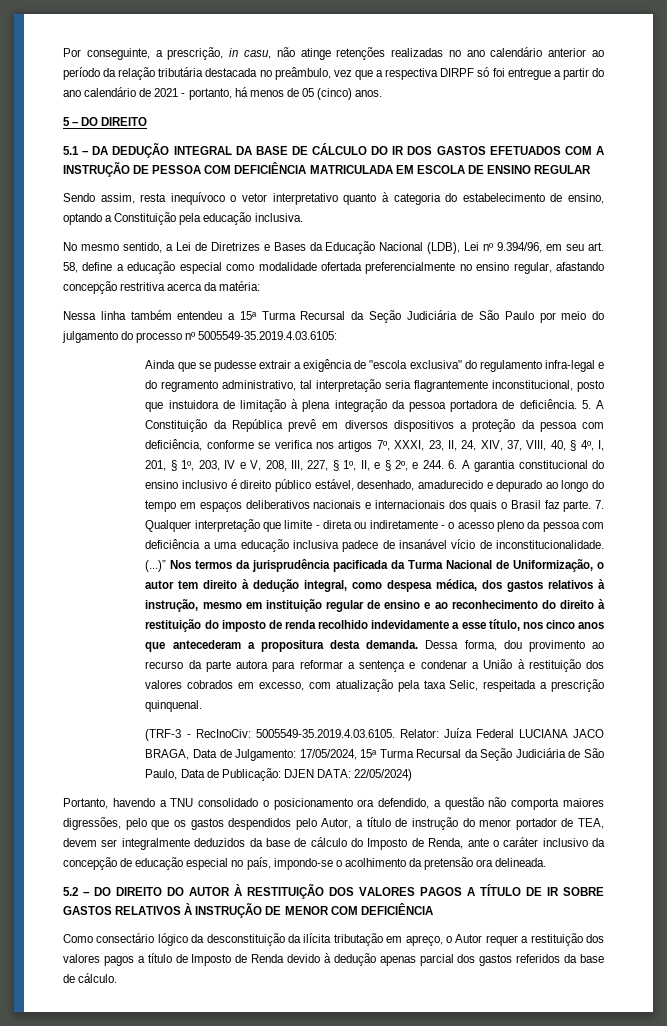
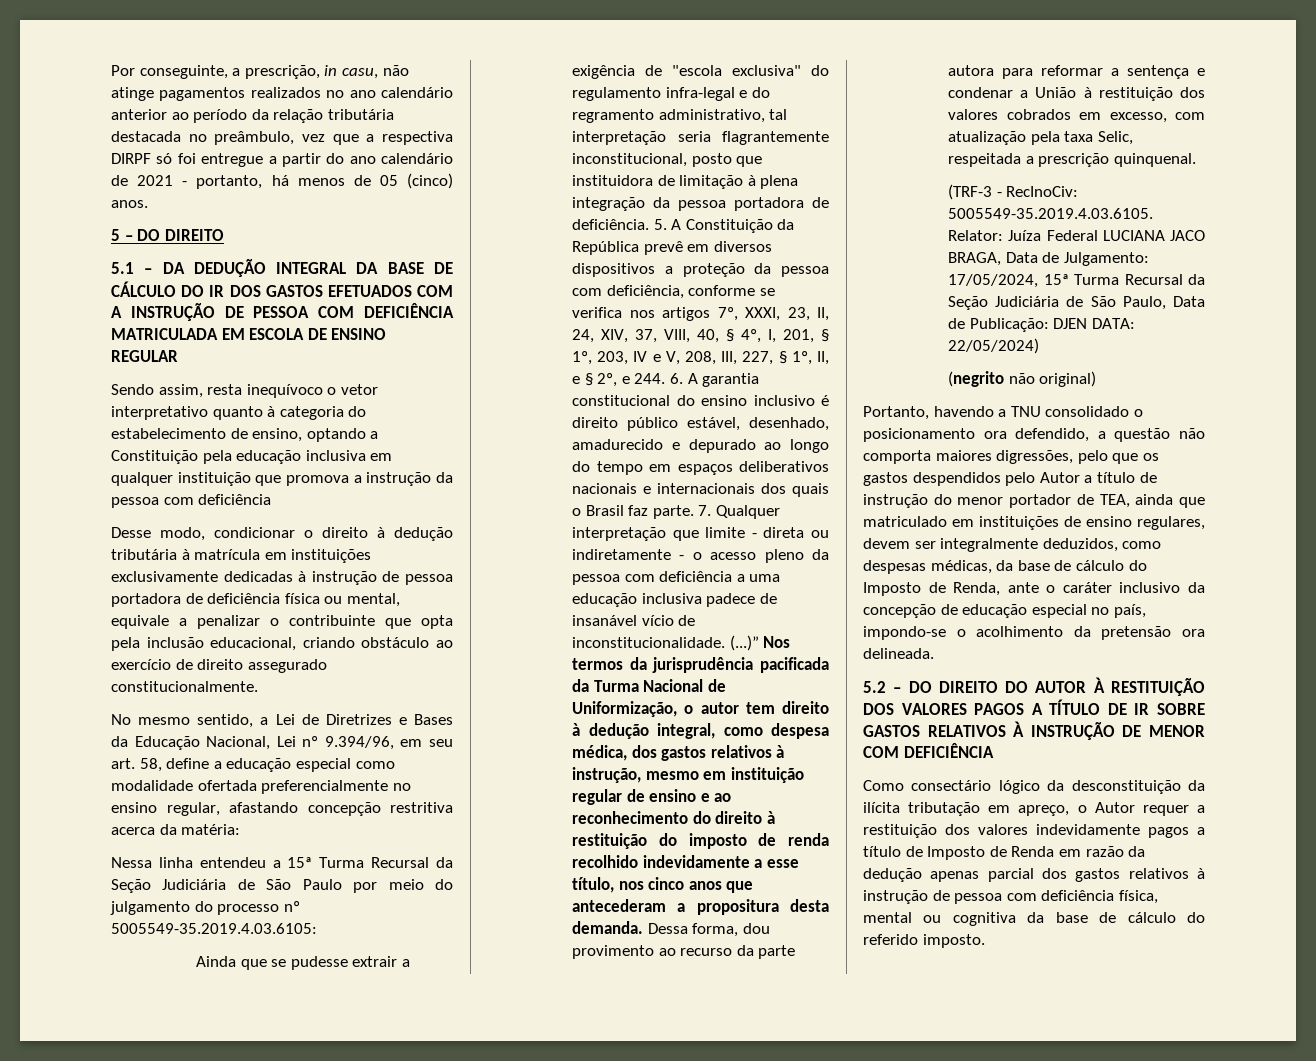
[336,47,444,60] retenções realizadas -> [159,87,321,101] pagamentos realizados
[254,213,303,222] inclusiva. -> [305,450,393,461] [111,472,453,486] [111,494,272,508] [111,527,453,541] [111,549,372,563] [111,571,454,585] [111,593,400,607] [111,615,453,629] [111,637,453,651] [111,659,327,673] [111,681,258,692] inclusiva em qualquer instituição que promova a instrução da pessoa com deficiência // Desse modo, condicionar o direito à dedução tributária à matrícula em instituições exclusivamente dedicadas à instrução de pessoa portadora de deficiência física ou mental, equivale a penalizar o contribuinte que opta pela inclusão educacional, criando obstáculo ao exercício de direito assegurado constitucionalmente.
[379,242,461,254] Nacional (LDB), -> [206,736,271,750] Nacional,
[130,310,172,320] também -> (193, 862) none
[168,400,219,409] instuidora -> [572,175,654,186] instituidora
(413, 775) none -> [948,371,1097,387] // (negrito não original)
[321,818,352,829] Autor, -> [1039,472,1080,483] Autor
[63,838,246,850] devem ser integralmente deduzidos -> [1135,494,1205,508] [863,516,1205,530] [863,538,1162,552] [863,560,992,574] ainda que matriculado em instituições de ensino regulares, devem ser integralmente deduzidos, como despesas médicas,
(100, 958) none -> [1036,824,1140,835] indevidamente
[287,953,331,963] devido à -> [1058,846,1146,857] em razão da
[516,954,604,963] [63,973,118,983] referidos da base de cálculo. -> [1128,868,1205,879] [863,890,1158,904] [863,912,1205,926] [863,934,985,948] relativos à instrução de pessoa com deficiência física, mental ou cognitiva da base de cálculo do referido imposto.

